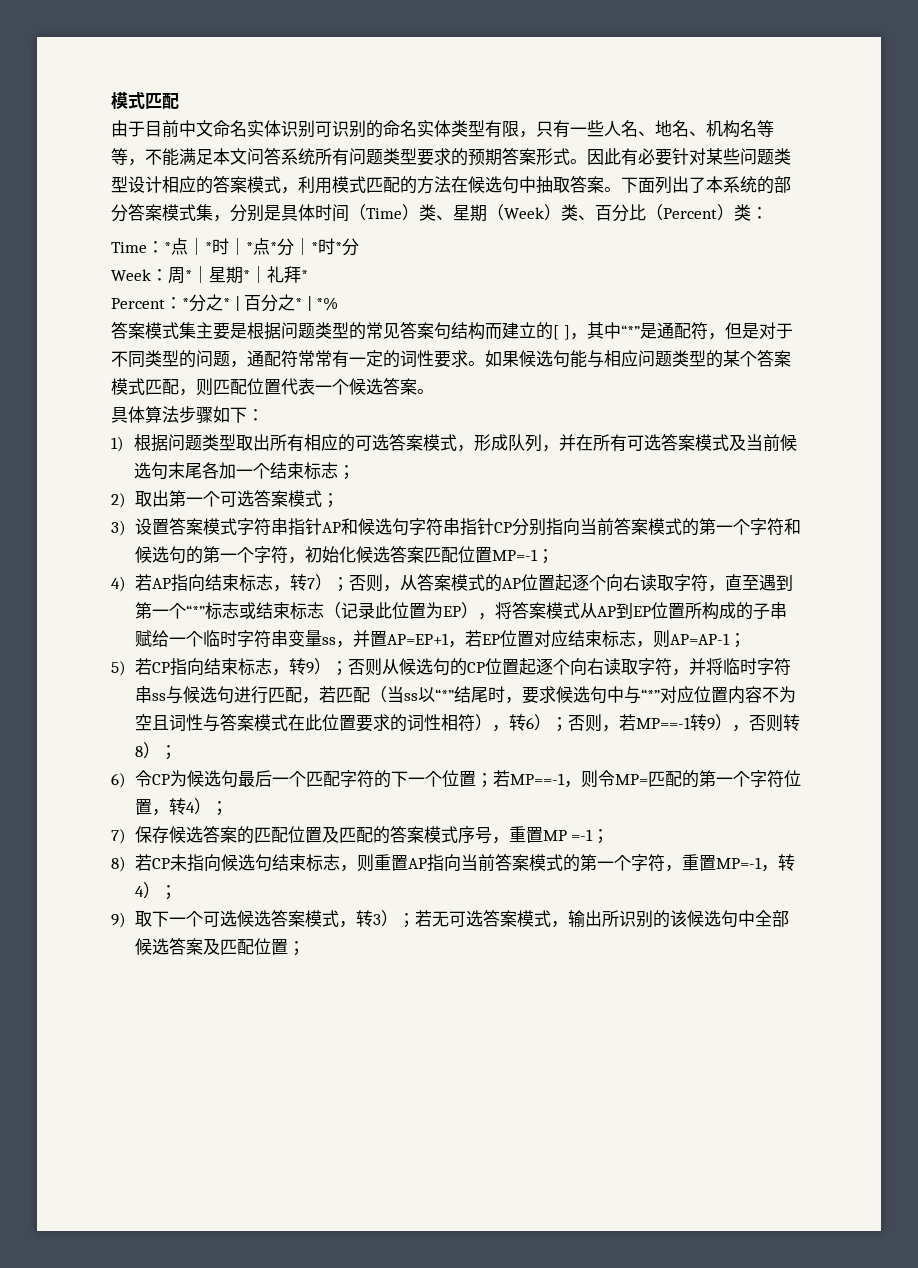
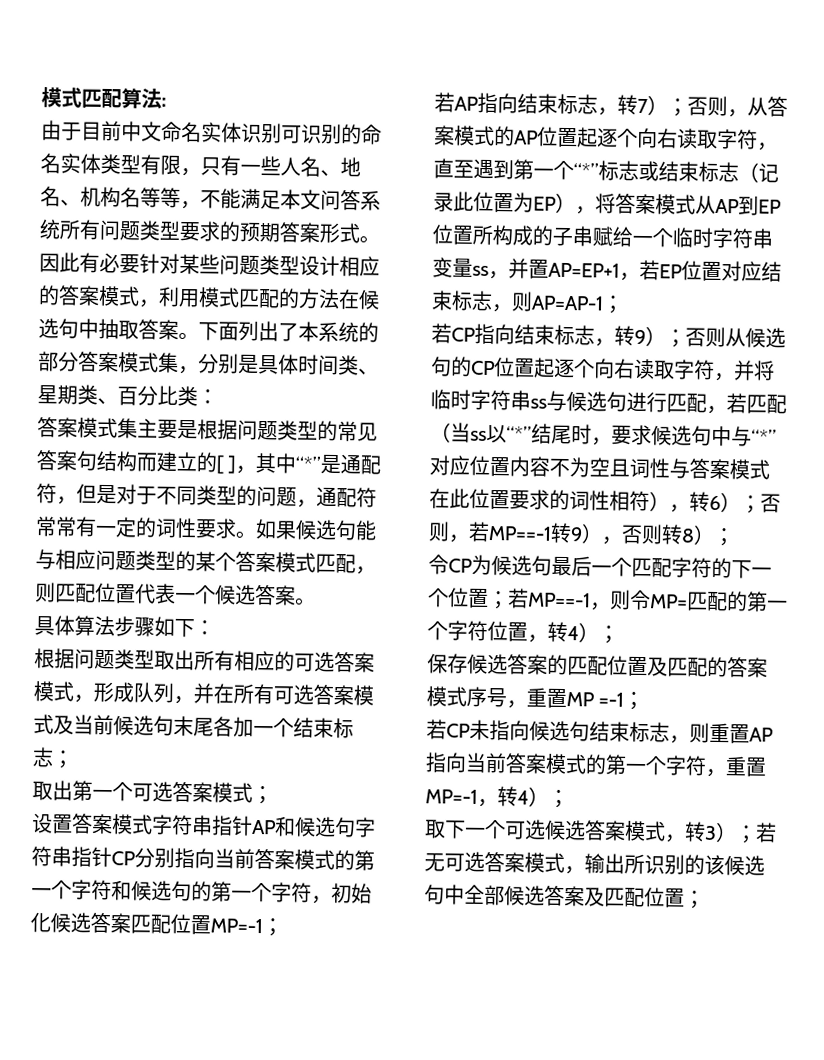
[111,92,179,109] 模式匹配 -> [41,87,167,109] 模式匹配算法:
[349,204,561,222] （Time）类、星期（Week） -> [338,355,379,376] [37,385,78,405] 类、星期
[646,204,734,221] （Percent） -> (178, 395) none
[111,238,359,256] [111,266,308,284] [111,294,339,312] // Time：*点｜*时｜*点*分｜*时*分 // Week：周*｜星期*｜礼拜* // Percent：*分之* | 百分之* | *% -> (218, 397) none
[111,436,124,452] 1) -> (215, 628) none
[111,492,126,508] 2) -> (74, 759) none
[111,520,126,536] 3) -> (273, 795) none
[111,576,126,592] 4) -> (283, 927) none
[111,660,126,676] 5) -> (624, 304) none
[111,772,126,788] 6) -> (735, 537) none
[111,828,126,844] 7) -> (619, 634) none
[111,856,126,872] 8) -> (645, 701) none
[111,912,126,928] 9) -> (569, 799) none

